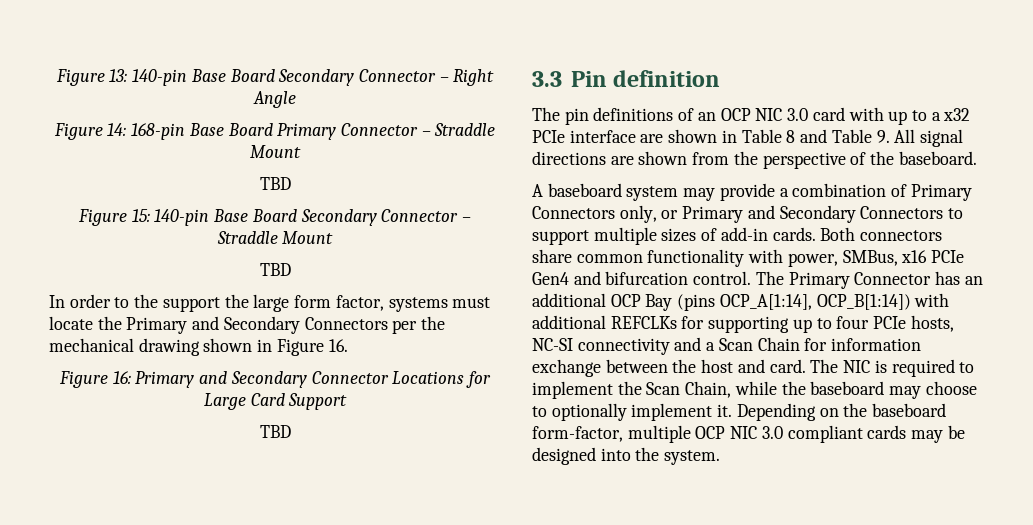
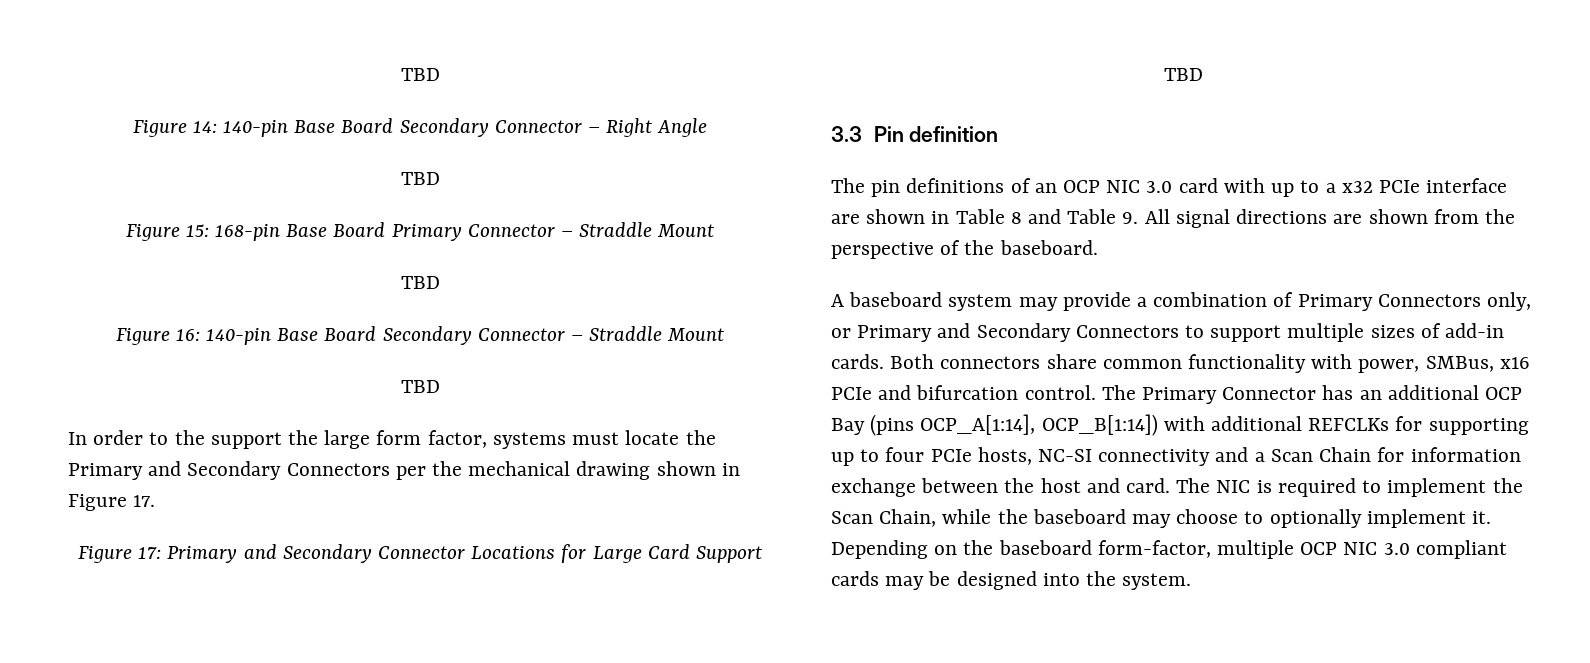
[55,69,128,86] Figure 13: -> [400,68,440,81] [132,120,217,137] TBD // Figure 14:
[53,123,127,140] // Figure 14: -> [400,172,440,185] [125,224,209,241] // TBD // Figure 15:
[131,209,150,222] 15: -> [175,329,200,341] 16:
[328,339,348,352] [58,371,131,388] 16. // Figure 16: -> [133,495,156,507] [77,546,162,563] 17. // Figure 17:
[532,272,569,285] Gen4 -> (872, 393) none

